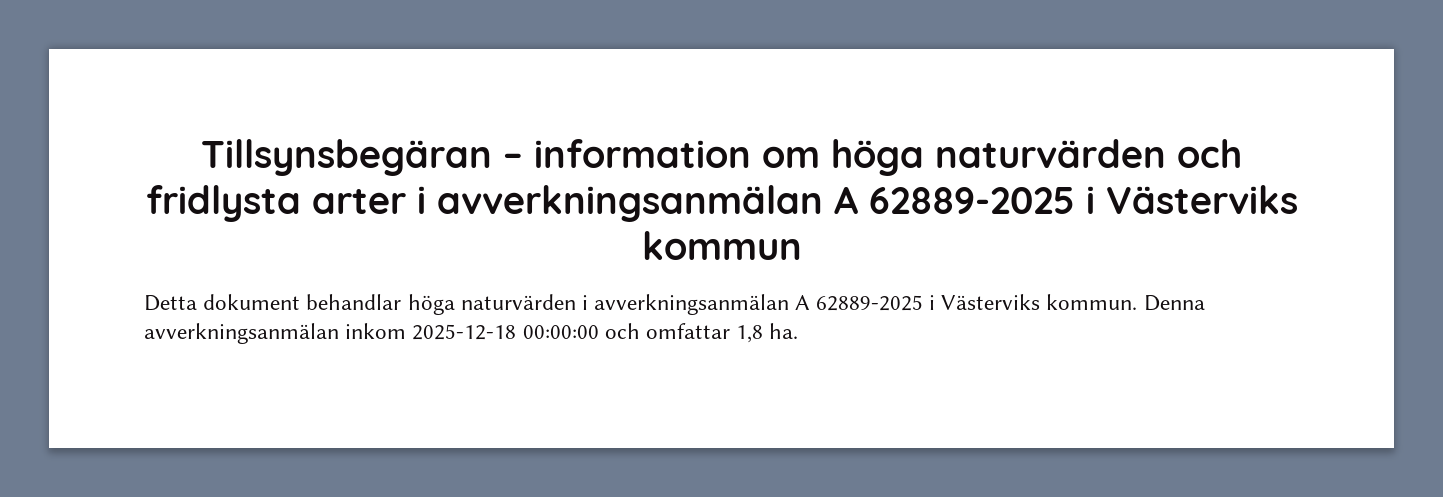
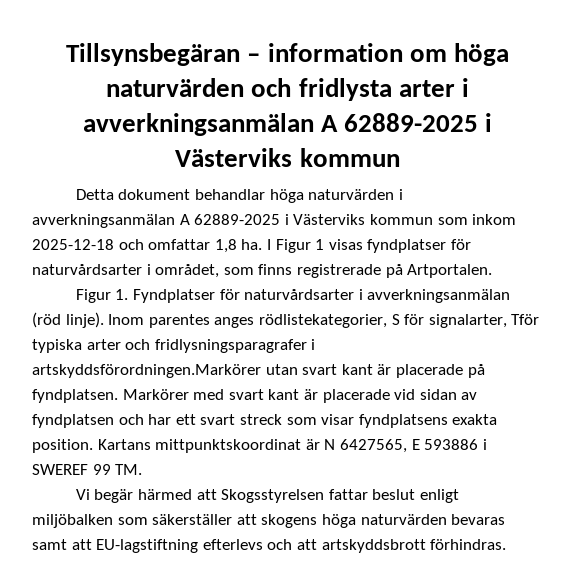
[1046,294,1205,311] [144,323,339,344] kommun. Denna avverkningsanmälan -> [369,214,468,225] kommun som
[522,325,599,339] 00:00:00 -> (114, 244) none
(799, 331) none -> [266,239,471,253] [32,264,493,278] [75,289,511,303] [32,312,540,328] [32,339,316,353] [32,364,485,378] [32,389,478,403] [32,414,498,428] [32,439,487,453] [32,464,143,475] [75,489,459,503] [32,514,506,528] [32,539,507,553] I Figur 1 visas fyndplatser för naturvårdsarter i området, som finns registrerade på Artportalen. // Figur 1. Fyndplatser för naturvårdsarter i avverkningsanmälan (röd linje). Inom parentes anges rödlistekategorier, S för signalarter, Tför typiska arter och fridlysningsparagrafer i artskyddsförordningen.Markörer utan svart kant är placerade på fyndplatsen. Markörer med svart kant är placerade vid sidan av fyndplatsen och har ett svart streck som visar fyndplatsens exakta position. Kartans mittpunktskoordinat är N 6427565, E 593886 i SWEREF 99 TM. // Vi begär härmed att Skogsstyrelsen fattar beslut enligt miljöbalken som säkerställer att skogens höga naturvärden bevaras samt att EU-lagstiftning efterlevs och att artskyddsbrott förhindras.

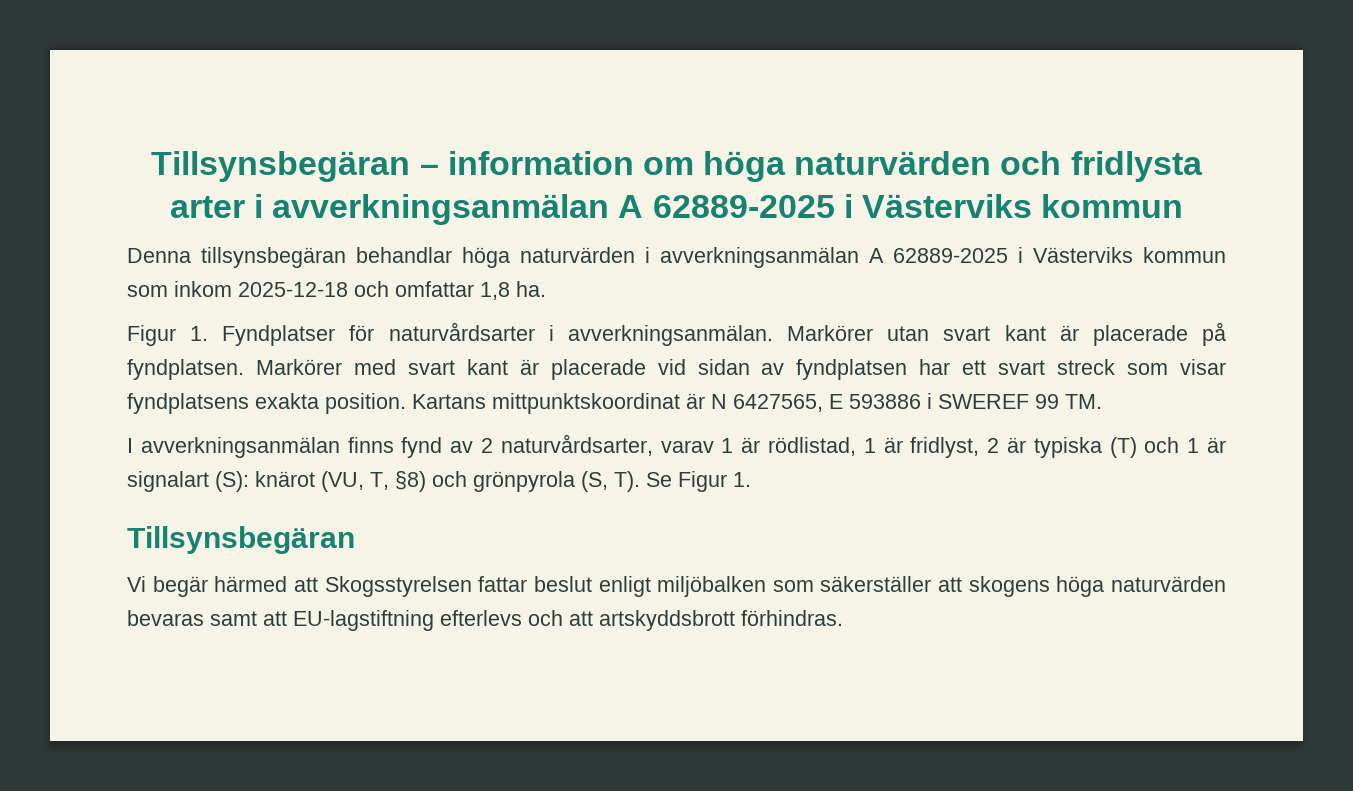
[75,189,191,200] Detta dokument -> [127,247,346,268] Denna tillsynsbegäran
[266,239,471,253] [32,264,493,278] I Figur 1 visas fyndplatser för naturvårdsarter i området, som finns registrerade på Artportalen. -> (546, 289) none
[367,289,511,303] [32,312,540,328] [32,339,316,353] [32,364,261,378] avverkningsanmälan (röd linje). Inom parentes anges rödlistekategorier, S för signalarter, Tför typiska arter och fridlysningsparagrafer i artskyddsförordningen.Markörer -> [567,325,874,346] avverkningsanmälan. Markörer
[118,414,144,425] och -> (908, 369) none
(143, 469) none -> [127,434,1226,458] [127,471,751,492] [127,526,355,554] // I avverkningsanmälan finns fynd av 2 naturvårdsarter, varav 1 är rödlistad, 1 är fridlyst, 2 är typiska (T) och 1 är signalart (S): knärot (VU, T, §8) och grönpyrola (S, T). Se Figur 1. // Tillsynsbegäran

